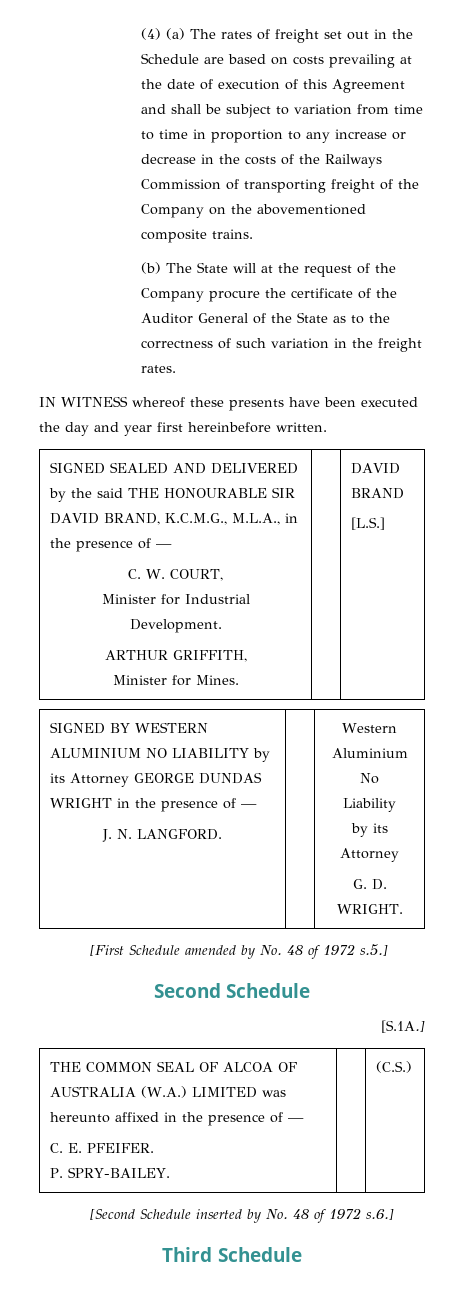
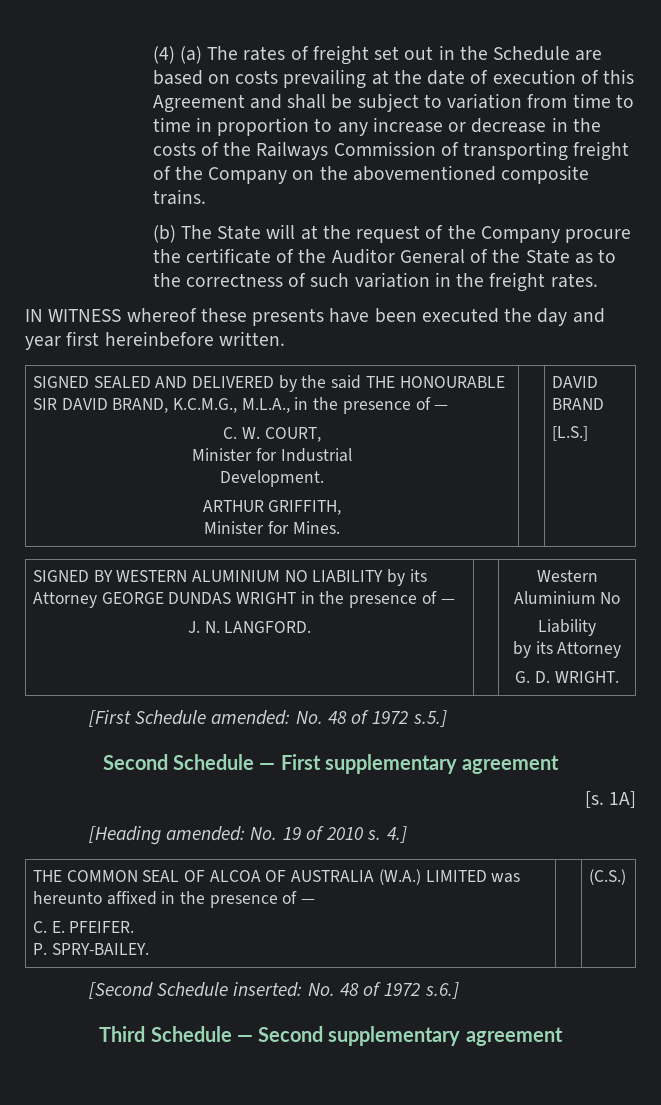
[184,945,255,959] amended by -> [211,710,291,725] amended:
[381,1020,425,1033] // [S.1A.] -> [259,754,560,774] [584,791,636,808] [88,826,407,845] — First supplementary agreement // [s. 1A] // [Heading amended: No. 19 of 2010 s. 4.]
[195,1209,261,1223] inserted by -> [233,982,303,997] inserted:
(302, 1254) none -> [236,1026,563,1046] — Second supplementary agreement

